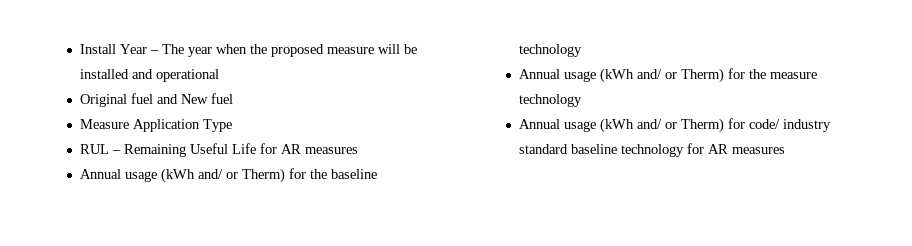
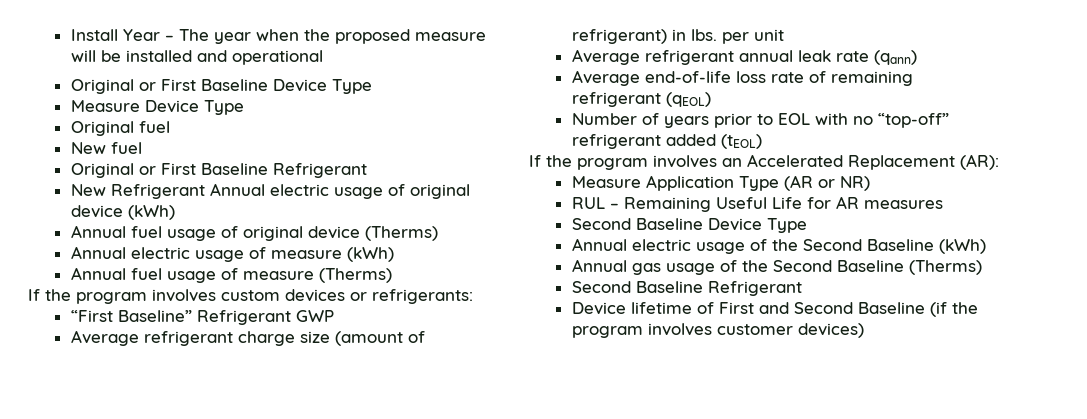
(220, 75) none -> [70,79,372,94] [70,100,244,115] // Original or First Baseline Device Type // Measure Device Type
[157,94,179,104] and -> (170, 127) //
(234, 98) none -> [70,163,367,178] [70,183,470,199] [70,205,175,220] [70,225,438,241] [70,246,394,262] [70,267,392,283] [28,289,473,304] [70,310,334,325] [70,330,425,346] [571,29,784,44] [571,49,917,65] [571,70,913,86] [571,92,711,107] [571,113,949,128] [571,134,762,149] [529,154,999,170] // Original or First Baseline Refrigerant // New Refrigerant Annual electric usage of original device (kWh) // Annual fuel usage of original device (Therms) // Annual electric usage of measure (kWh) // Annual fuel usage of measure (Therms) // If the program involves custom devices or refrigerants: // “First Baseline” Refrigerant GWP // Average refrigerant charge size (amount of refrigerant) in lbs. per unit // Average refrigerant annual leak rate (qann) // Average end-of-life loss rate of remaining refrigerant (qEOL) // Number of years prior to EOL with no “top-off” refrigerant added (tEOL) // If the program involves an Accelerated Replacement (AR):
(233, 125) none -> [783,175,870,191] (AR or NR)
[80,168,378,183] [519,44,583,57] [519,68,818,83] [519,94,583,107] [519,118,832,133] [519,143,786,157] Annual usage (kWh and/ or Therm) for the baseline technology // Annual usage (kWh and/ or Therm) for the measure technology // Annual usage (kWh and/ or Therm) for code/ industry standard baseline technology for AR measures -> [571,218,807,233] [571,238,986,254] [571,259,982,275] [571,281,802,296] [571,302,978,317] [571,323,864,338] Second Baseline Device Type // Annual electric usage of the Second Baseline (kWh) // Annual gas usage of the Second Baseline (Therms) // Second Baseline Refrigerant // Device lifetime of First and Second Baseline (if the program involves customer devices)

